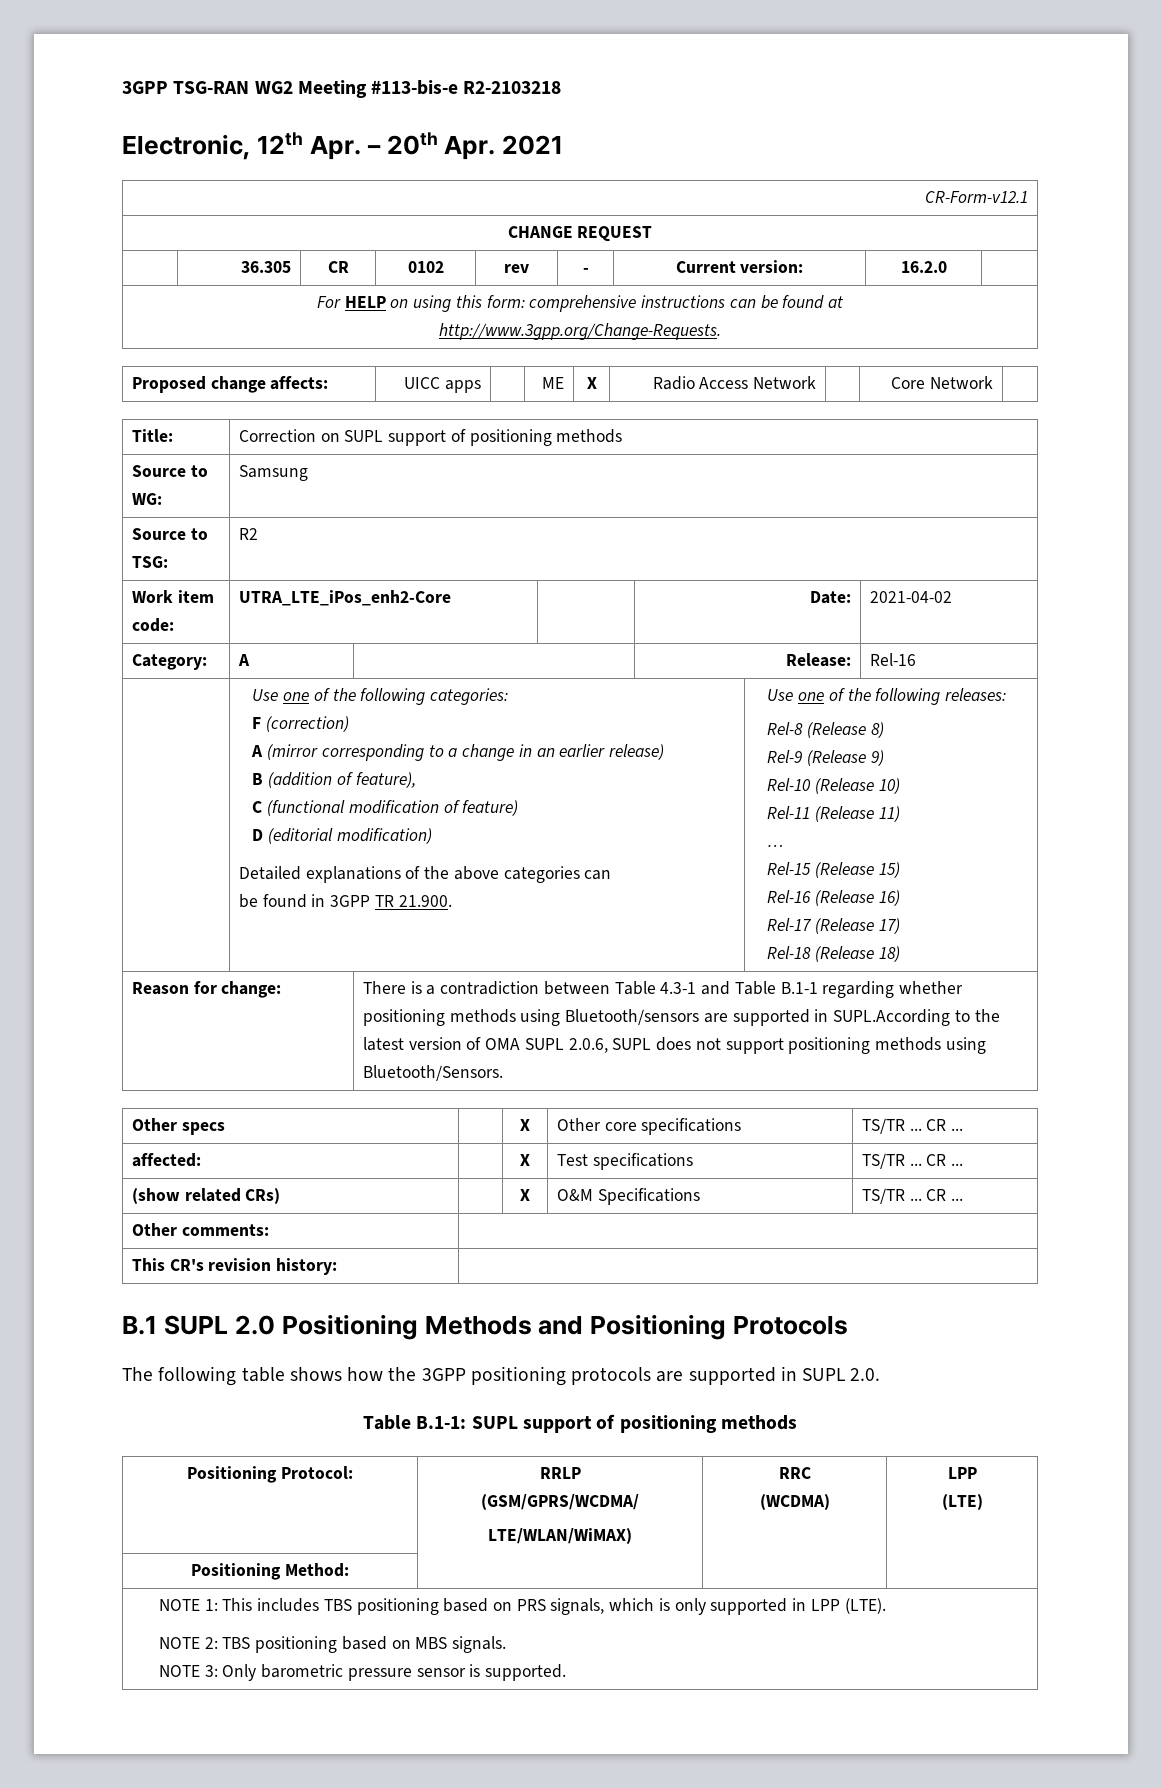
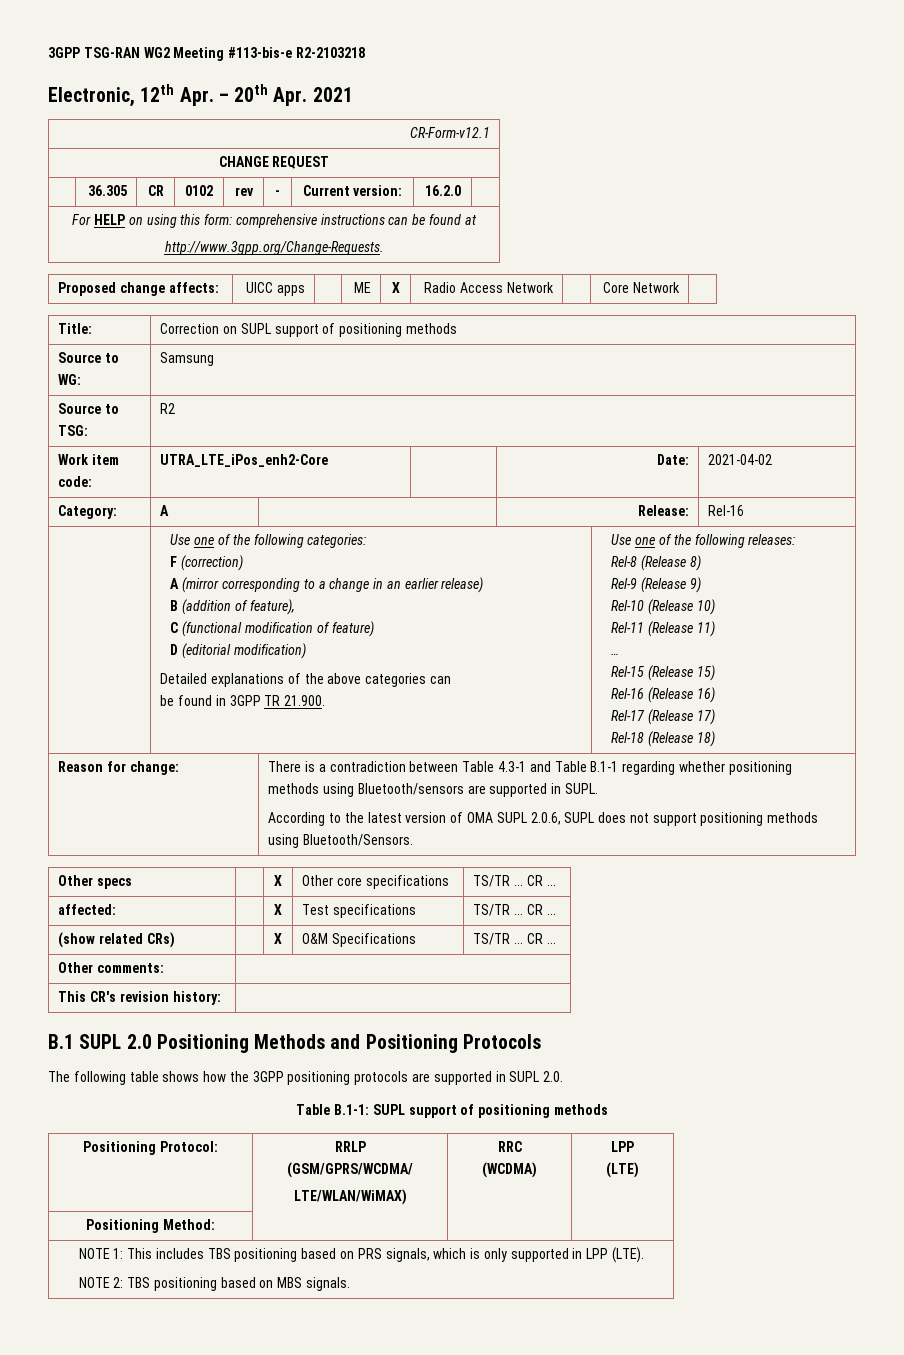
[833,1009,951,1026] SUPL.According -> [565,783,599,794] [268,812,326,826] SUPL. // According
[158,1664,567,1681] // NOTE 3: Only barometric pressure sensor is supported. -> (350, 1284) none

